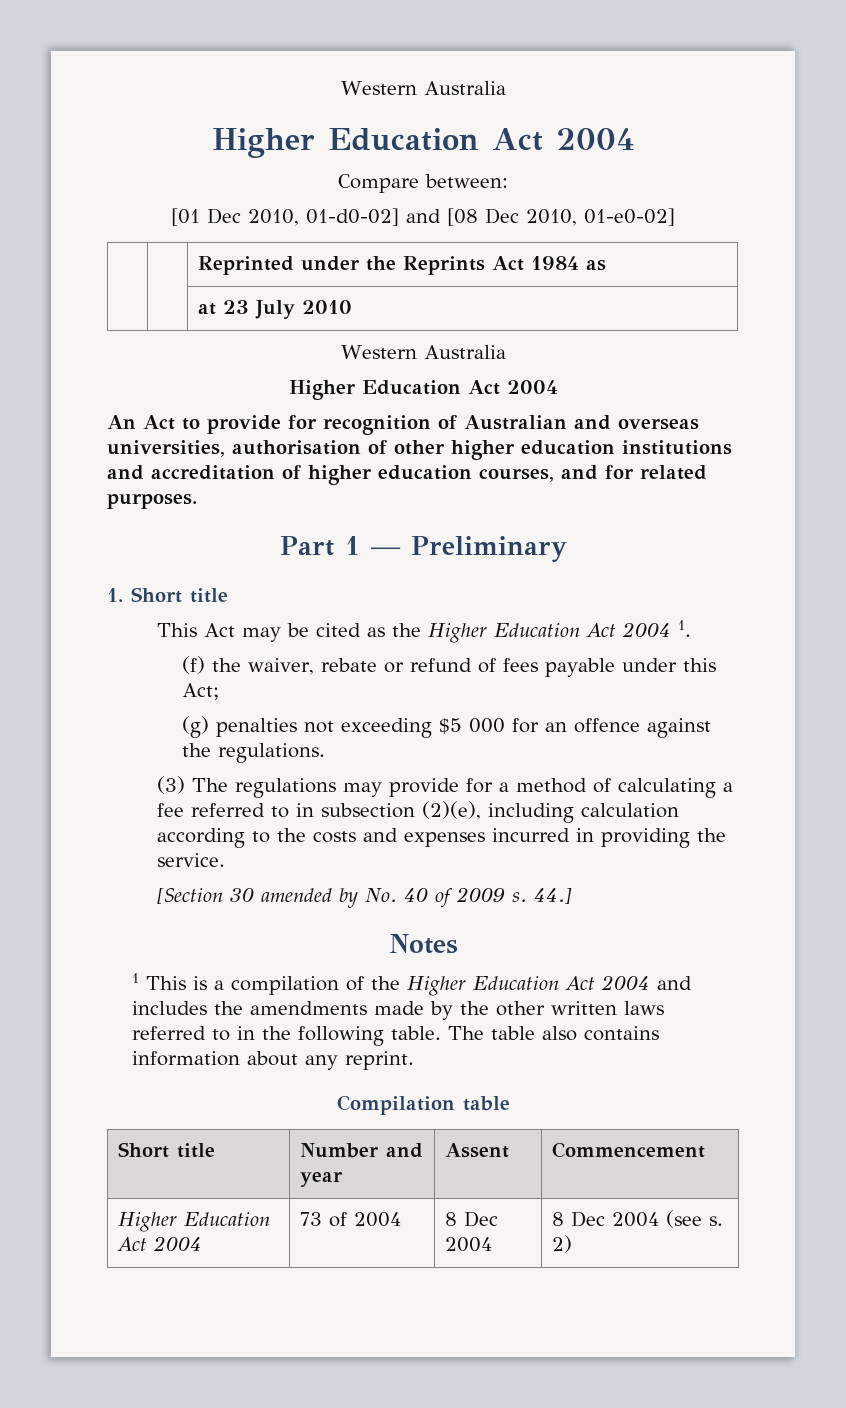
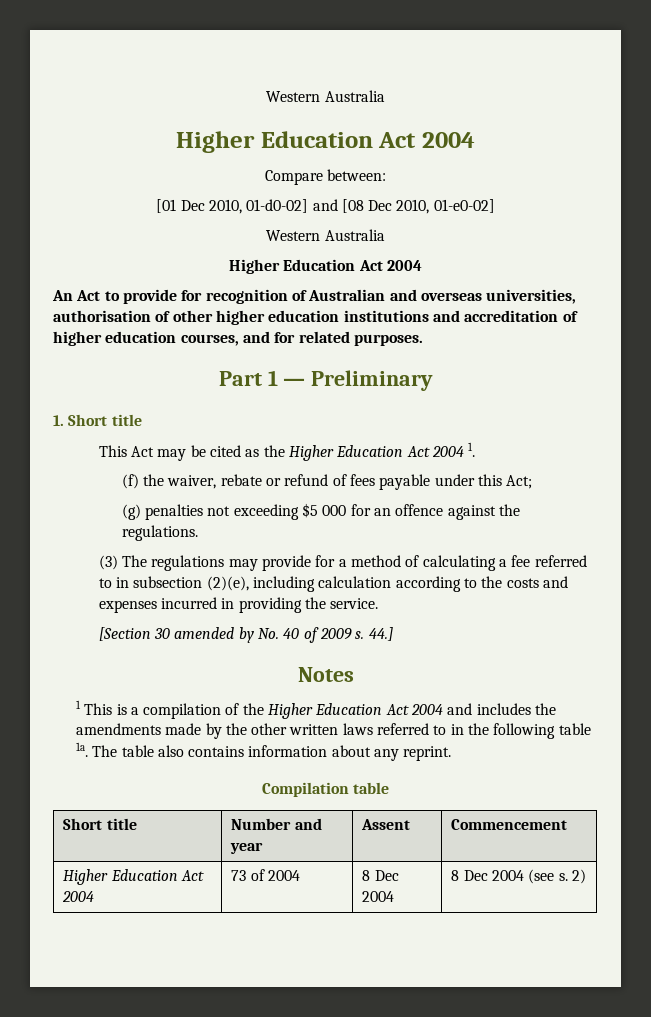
[197,256,606,275] [197,300,352,319] // | | Reprinted under the Reprints Act 1984 as // | | at 23 July 2010 -> (495, 206) none
[390,1026,441,1040] table. -> [558,723,591,735] [75,742,88,757] table 1a.

